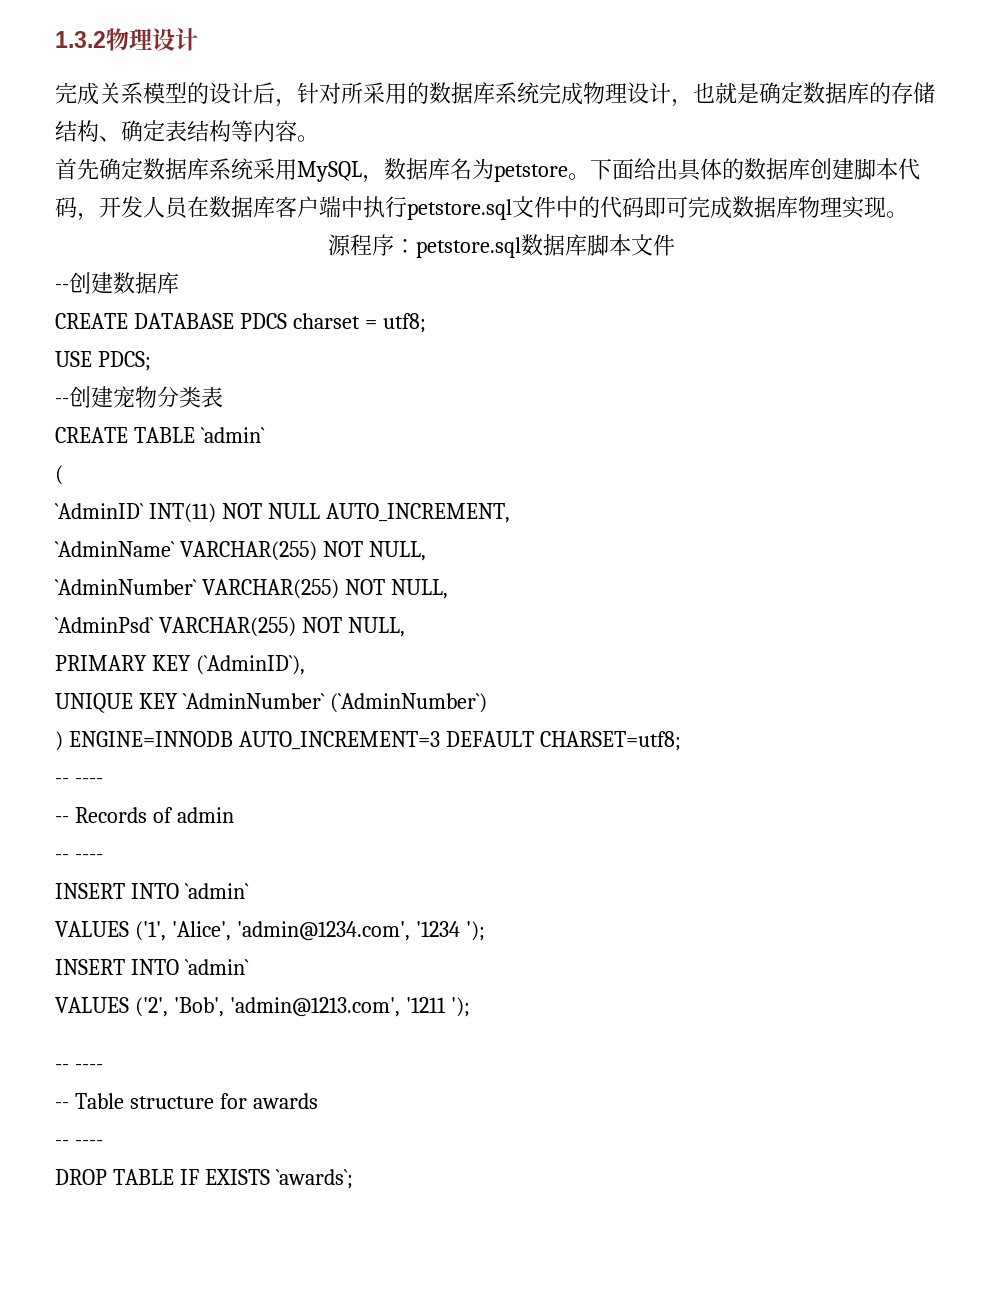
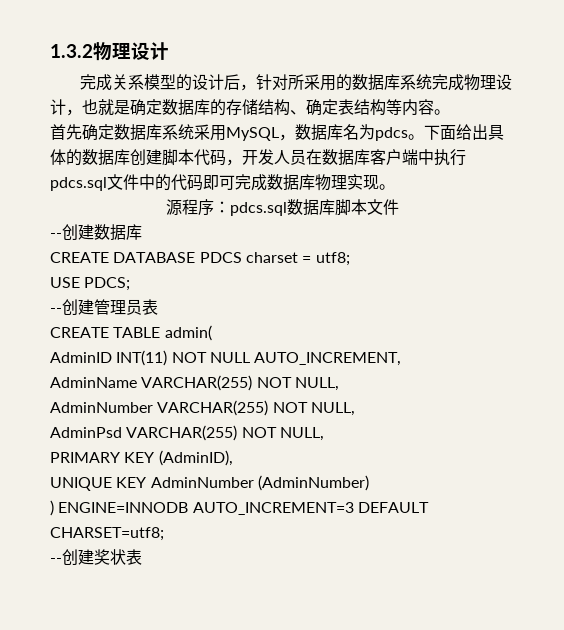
[494,164,568,182] petstore -> [375,127,408,141] pdcs
[407,199,512,220] petstore.sql -> [50,177,107,191] pdcs.sql
[416,237,521,258] petstore.sql -> [229,202,287,216] pdcs.sql
[113,386,201,408] 宠物分类 -> [94,299,142,315] 管理员
[200,427,265,443] [55,465,63,485] [55,503,144,519] `admin` // ( // `AdminID` -> [164,325,212,341] [50,352,112,363] admin( // AdminID
[55,541,426,561] [55,579,448,599] [55,617,154,633] `AdminName` VARCHAR(255) NOT NULL, // `AdminNumber` VARCHAR(255) NOT NULL, // `AdminPsd` -> [50,375,339,391] [50,400,355,416] [50,427,122,438] AdminName VARCHAR(255) NOT NULL, // AdminNumber VARCHAR(255) NOT NULL, // AdminPsd
[195,655,305,675] (`AdminID`), -> [158,450,233,466] (AdminID),
[182,693,487,713] `AdminNumber` (`AdminNumber`) -> [150,475,369,491] AdminNumber (AdminNumber)
[74,778,103,785] [55,807,234,823] [55,854,103,861] [55,883,249,899] [55,921,485,941] [55,959,249,975] [55,997,470,1017] [55,1064,103,1071] [55,1093,318,1109] [55,1140,103,1147] [55,1169,353,1189] ---- // -- Records of admin // -- ---- // INSERT INTO `admin` // VALUES ('1', 'Alice', 'admin@1234.com', '1234 '); // INSERT INTO `admin` // VALUES ('2', 'Bob', 'admin@1213.com', '1211 '); // -- ---- // -- Table structure for awards // -- ---- // DROP TABLE IF EXISTS `awards`; -> [62,549,142,566] 创建奖状表

